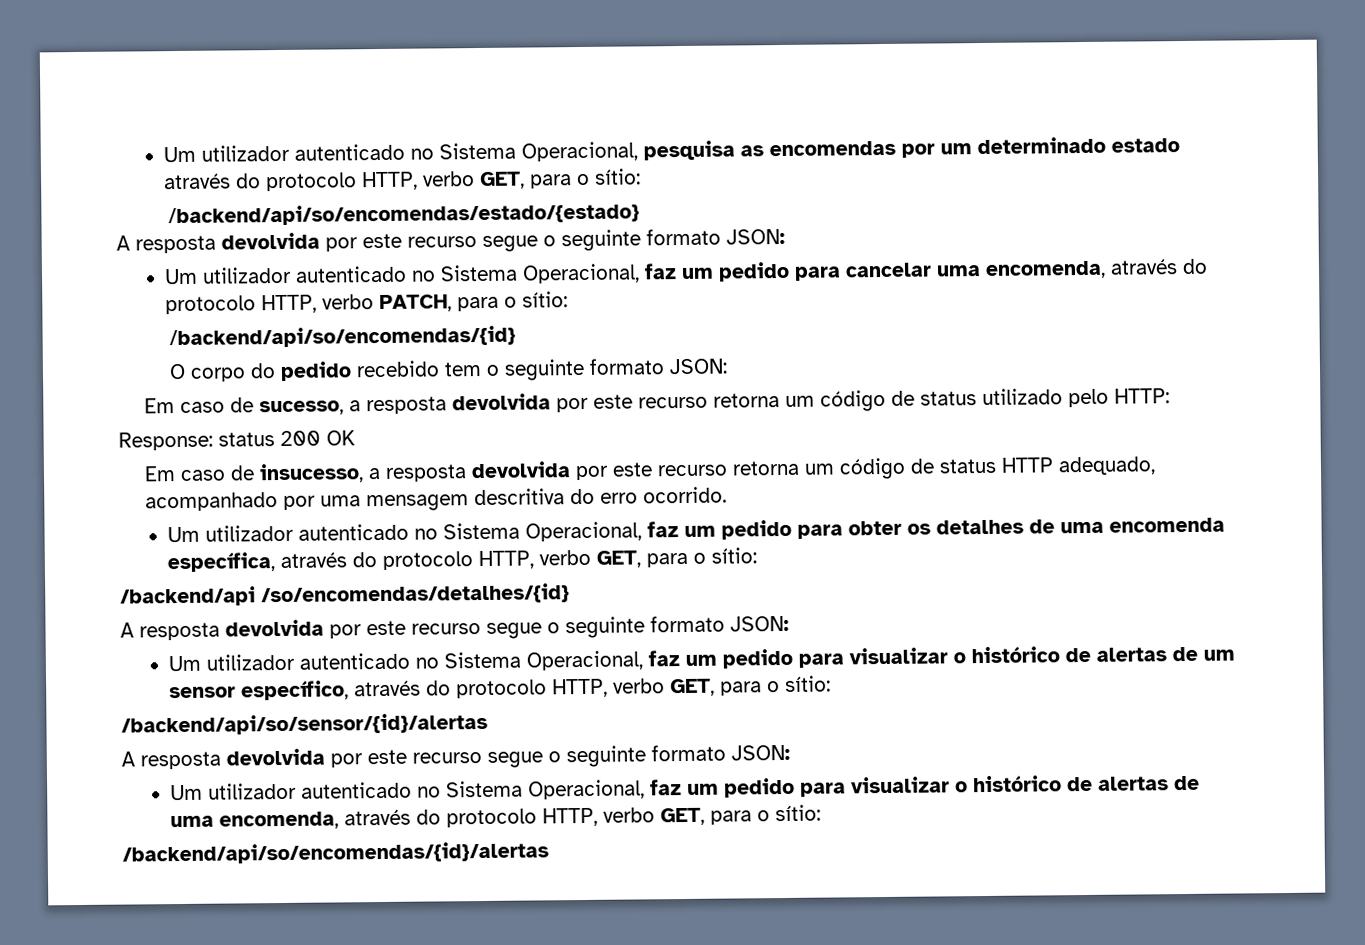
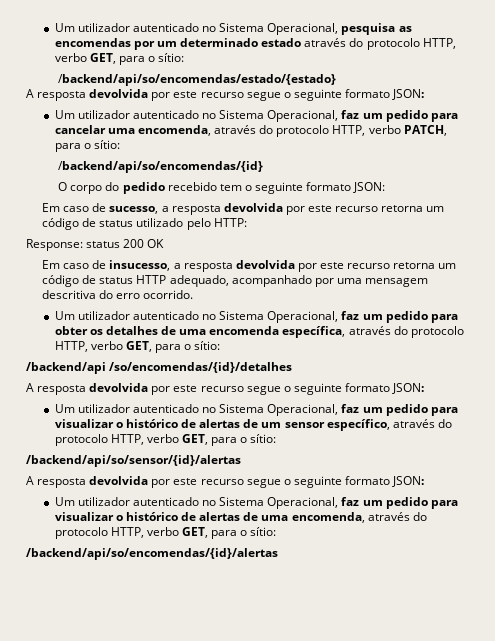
[261,583,570,606] /so/encomendas/detalhes/{id} -> [109,362,293,373] /so/encomendas/{id}/detalhes

